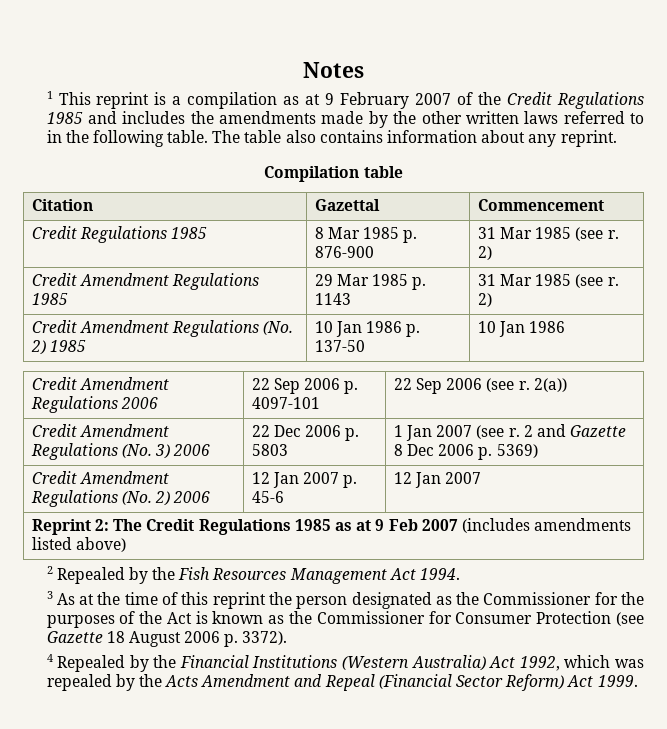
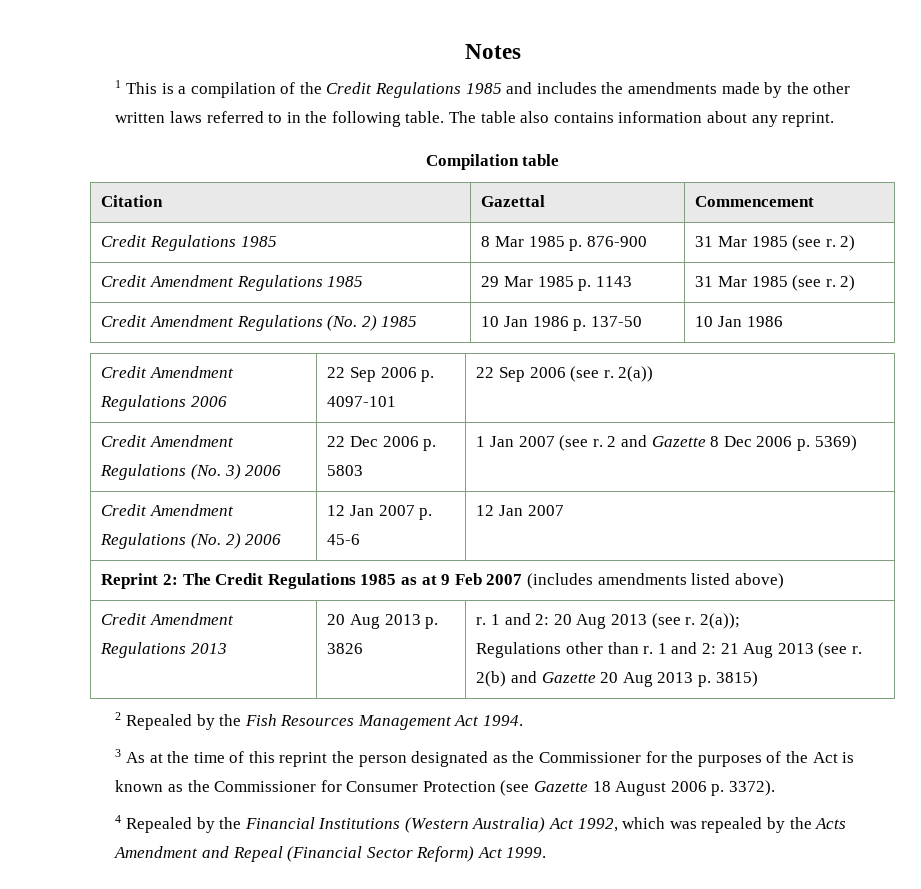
[96,92,150,109] reprint -> (157, 88) none
[283,92,452,109] as at 9 February 2007 -> (276, 90) none
(127, 544) none -> [101,613,235,625] [100,642,228,658] [327,614,439,629] [327,643,364,654] [476,613,740,629] [476,642,862,658] [476,671,758,687] // Credit Amendment Regulations 2013 | 20 Aug 2013 p. 3826 | r. 1 and 2: 20 Aug 2013 (see r. 2(a)); // Regulations other than r. 1 and 2: 21 Aug 2013 (see r. 2(b) and Gazette 20 Aug 2013 p. 3815)

